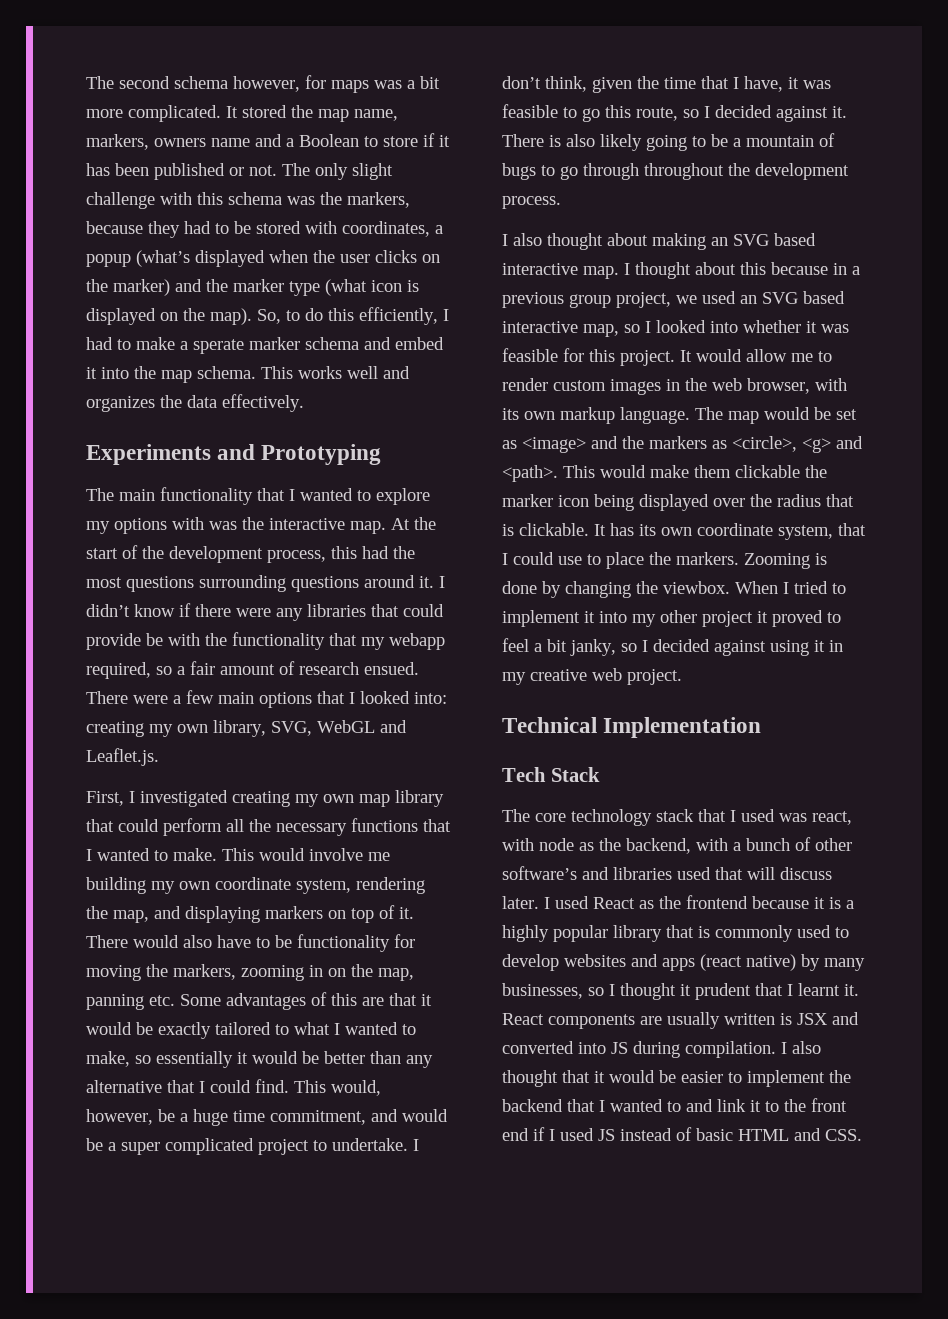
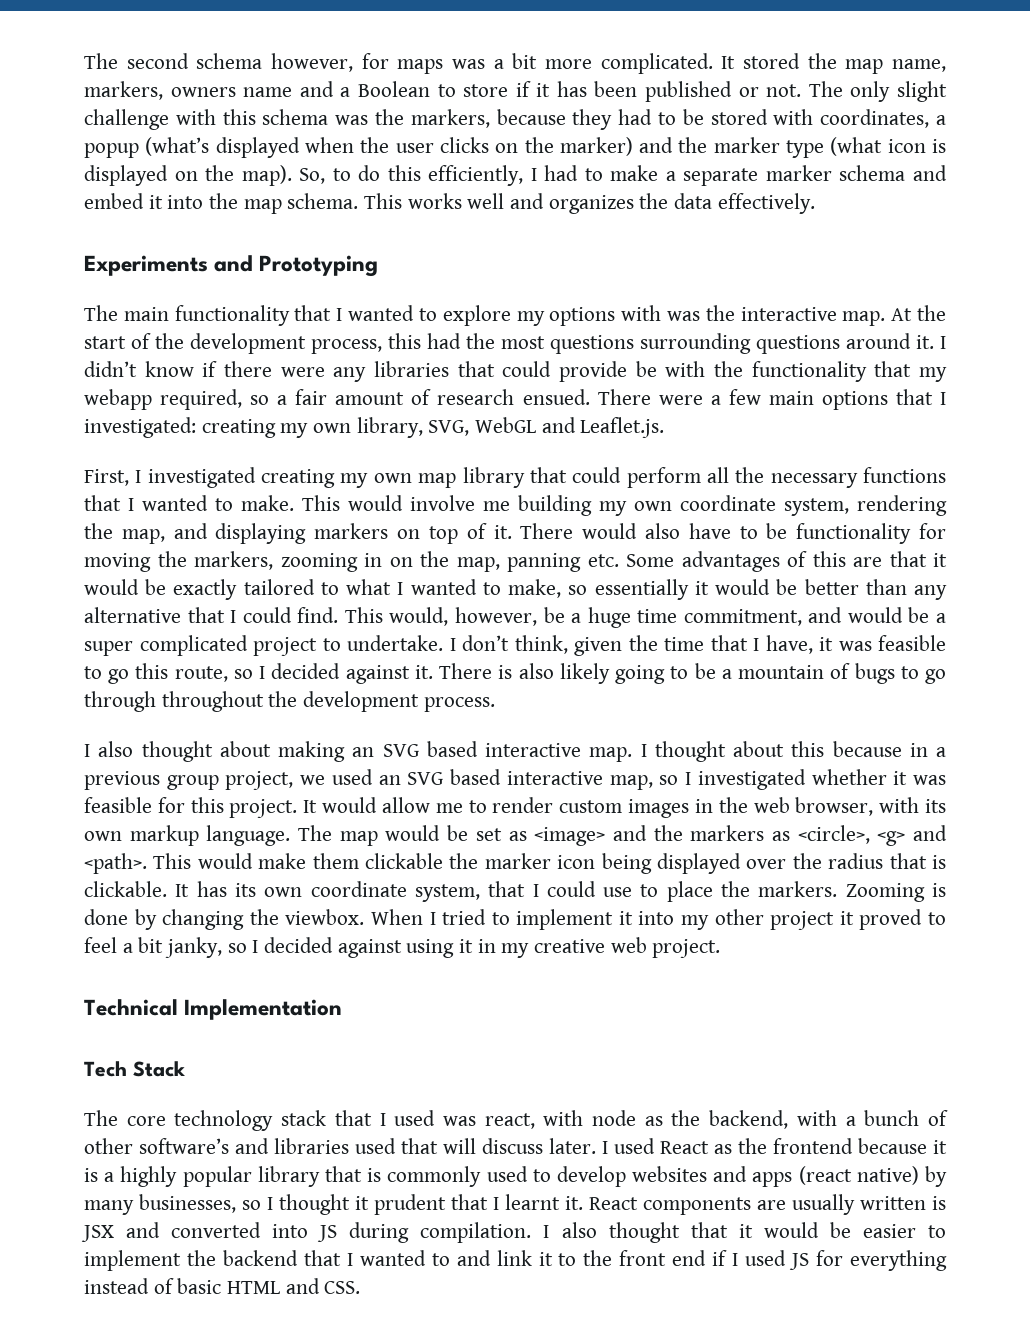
[193,339,244,354] sperate -> [683,168,759,186] separate
[360,691,447,704] looked into: -> [84,417,196,438] investigated:
[656,320,738,333] looked into -> [697,769,806,790] investigated
(615, 1135) none -> [816,1250,947,1271] for everything

